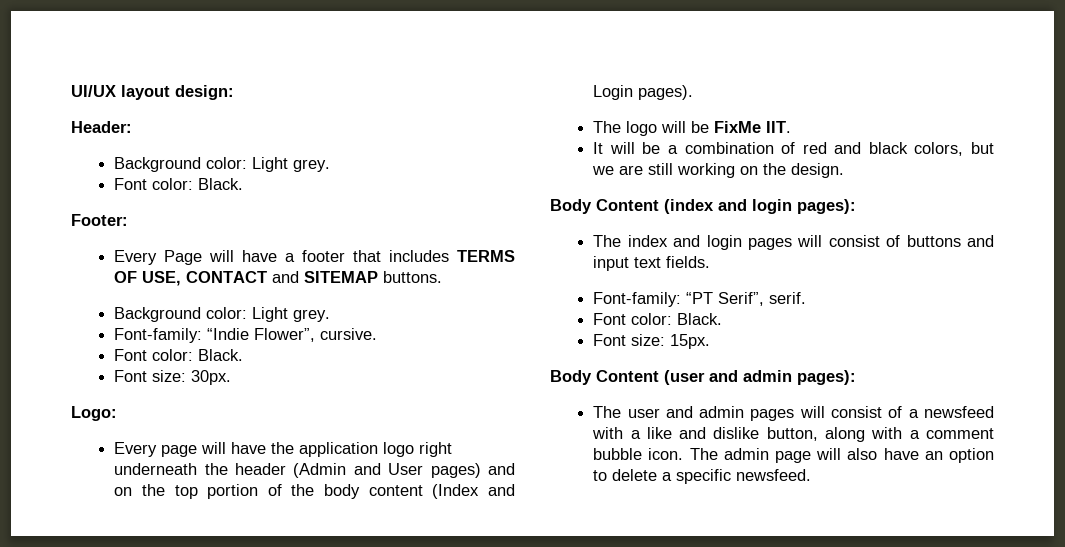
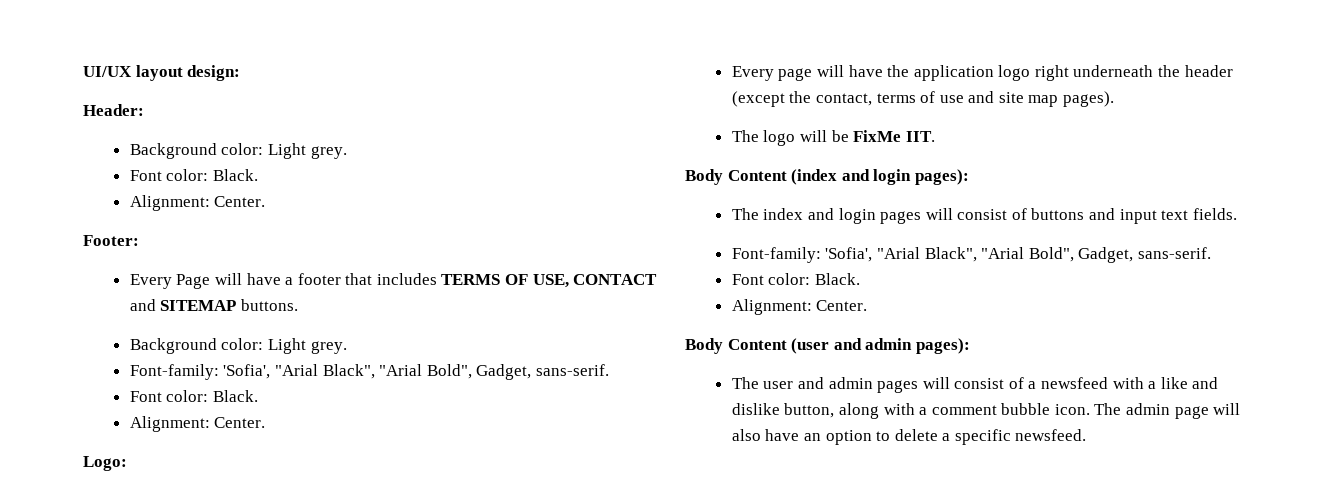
(244, 184) none -> [129,195,266,211] // Alignment: Center.
[207,328,378,342] [114,349,244,361] [114,370,232,385] “Indie Flower”, cursive. // Font color: Black. // Font size: 30px. -> [223,364,609,380] [129,390,258,402] [129,416,266,432] 'Sofia', "Arial Black", "Arial Bold", Gadget, sans-serif. // Font color: Black. // Alignment: Center.
[293,463,516,478] [114,484,515,499] [593,85,634,100] (Admin and User pages) and on the top portion of the body content (Index and Login -> [731,91,1059,107] (except the contact, terms of use and site map
[593,142,994,156] [592,163,845,178] // It will be a combination of red and black colors, but we are still working on the design. -> (935, 136) none
[686,292,807,306] [593,313,723,325] [593,334,711,349] “PT Serif”, serif. // Font color: Black. // Font size: 15px. -> [825,247,1211,263] [731,273,860,285] [731,299,868,315] 'Sofia', "Arial Black", "Arial Bold", Gadget, sans-serif. // Font color: Black. // Alignment: Center.

